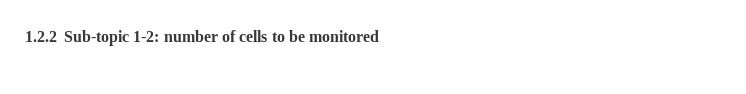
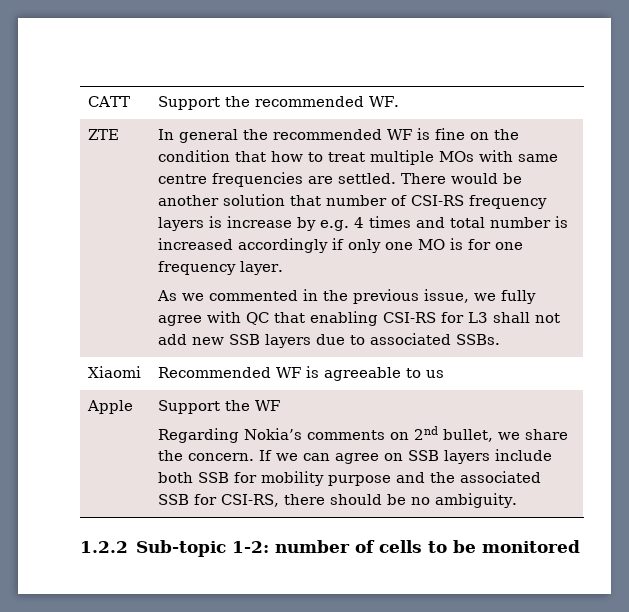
(25, 36) none -> [88,96,131,107] [158,96,400,110] [88,129,120,140] [158,128,520,143] [158,150,559,165] [158,172,523,187] [158,194,548,209] [158,216,569,231] [158,238,524,253] [158,261,284,275] [157,289,537,304] [158,311,561,326] [158,333,501,348] [88,366,142,378] [158,366,445,381] [87,400,134,414] [158,400,281,414] [158,426,569,443] [158,449,553,464] [158,471,542,486] [158,493,518,508] CATT | Support the recommended WF. // ZTE | In general the recommended WF is fine on the condition that how to treat multiple MOs with same centre frequencies are settled. There would be another solution that number of CSI-RS frequency layers is increase by e.g. 4 times and total number is increased accordingly if only one MO is for one frequency layer. // As we commented in the previous issue, we fully agree with QC that enabling CSI-RS for L3 shall not add new SSB layers due to associated SSBs. // Xiaomi | Recommended WF is agreeable to us // Apple | Support the WF // Regarding Nokia’s comments on 2nd bullet, we share the concern. If we can agree on SSB layers include both SSB for mobility purpose and the associated SSB for CSI-RS, there should be no ambiguity. //

